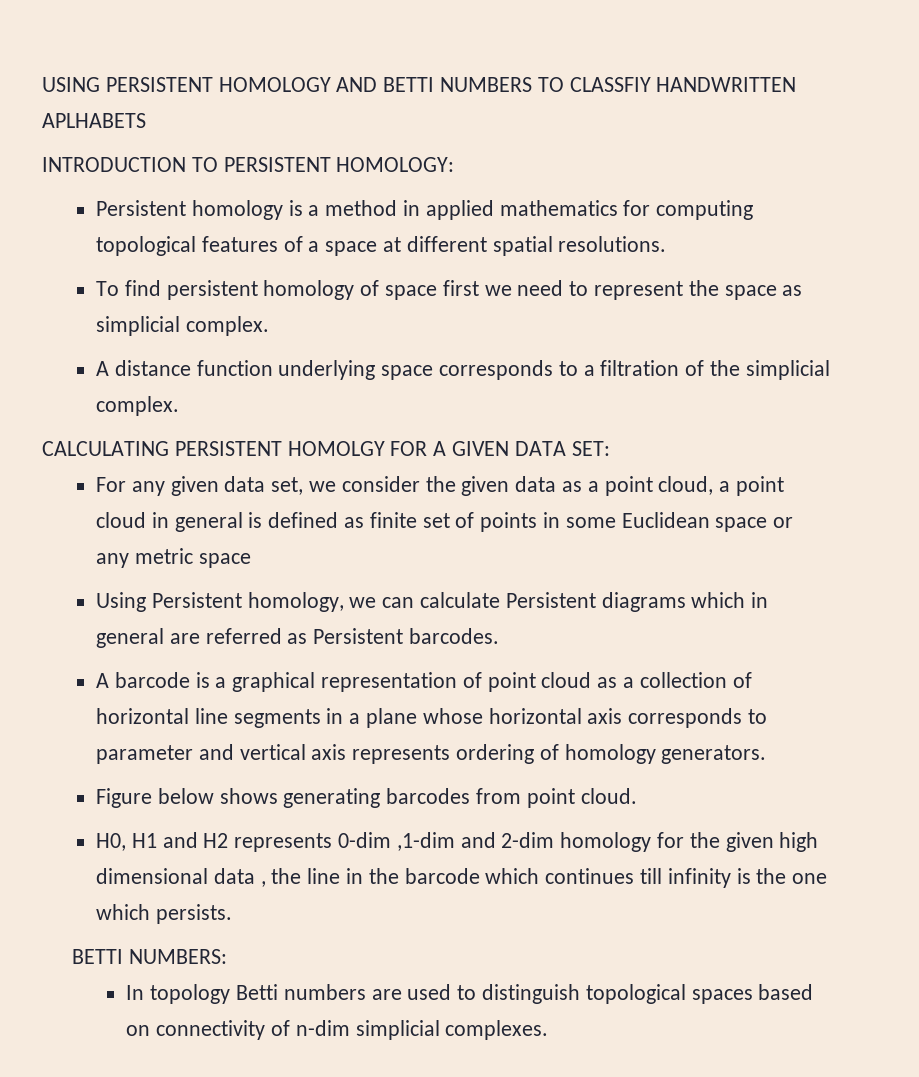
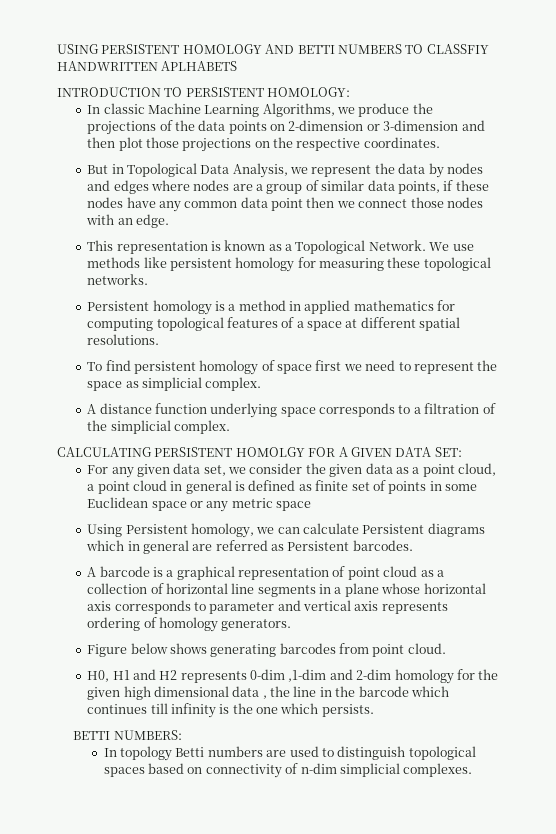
(455, 164) none -> [87,103,433,117] [87,120,485,135] [87,137,440,152] [87,163,483,178] [87,180,489,194] [87,197,483,212] [86,214,169,228] [87,240,474,254] [87,257,491,272] [87,274,149,285] // In classic Machine Learning Algorithms, we produce the projections of the data points on 2-dimension or 3-dimension and then plot those projections on the respective coordinates. // But in Topological Data Analysis, we represent the data by nodes and edges where nodes are a group of similar data points, if these nodes have any common data point then we connect those nodes with an edge. // This representation is known as a Topological Network. We use methods like persistent homology for measuring these topological networks.

